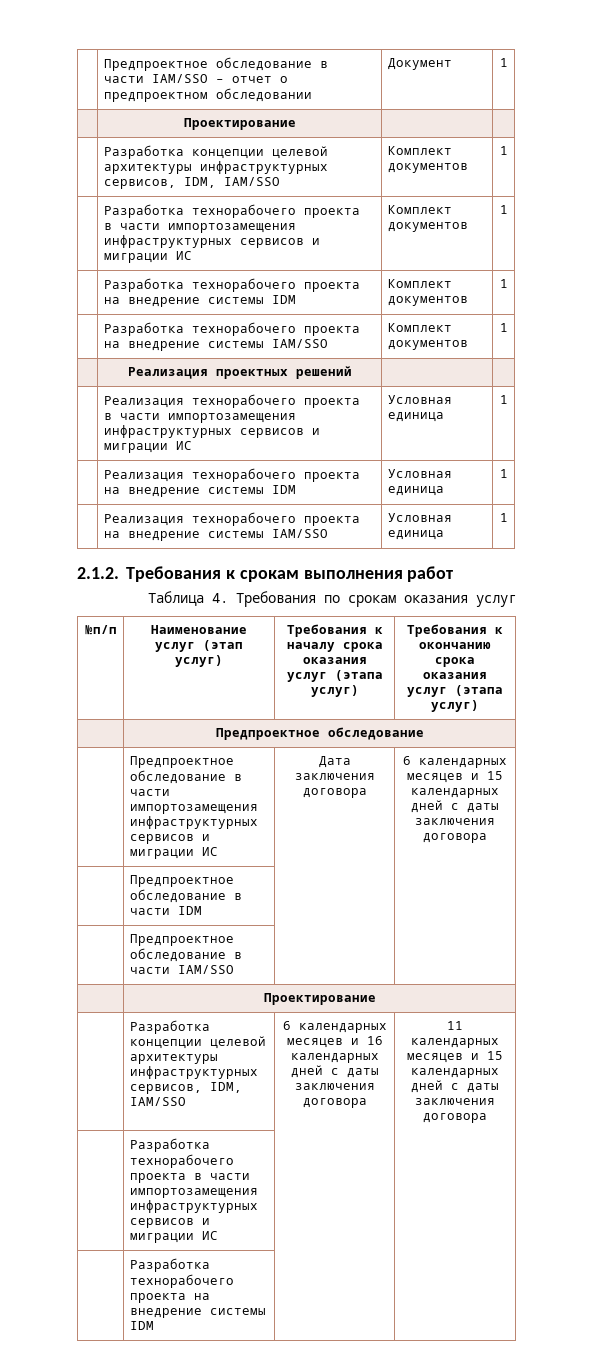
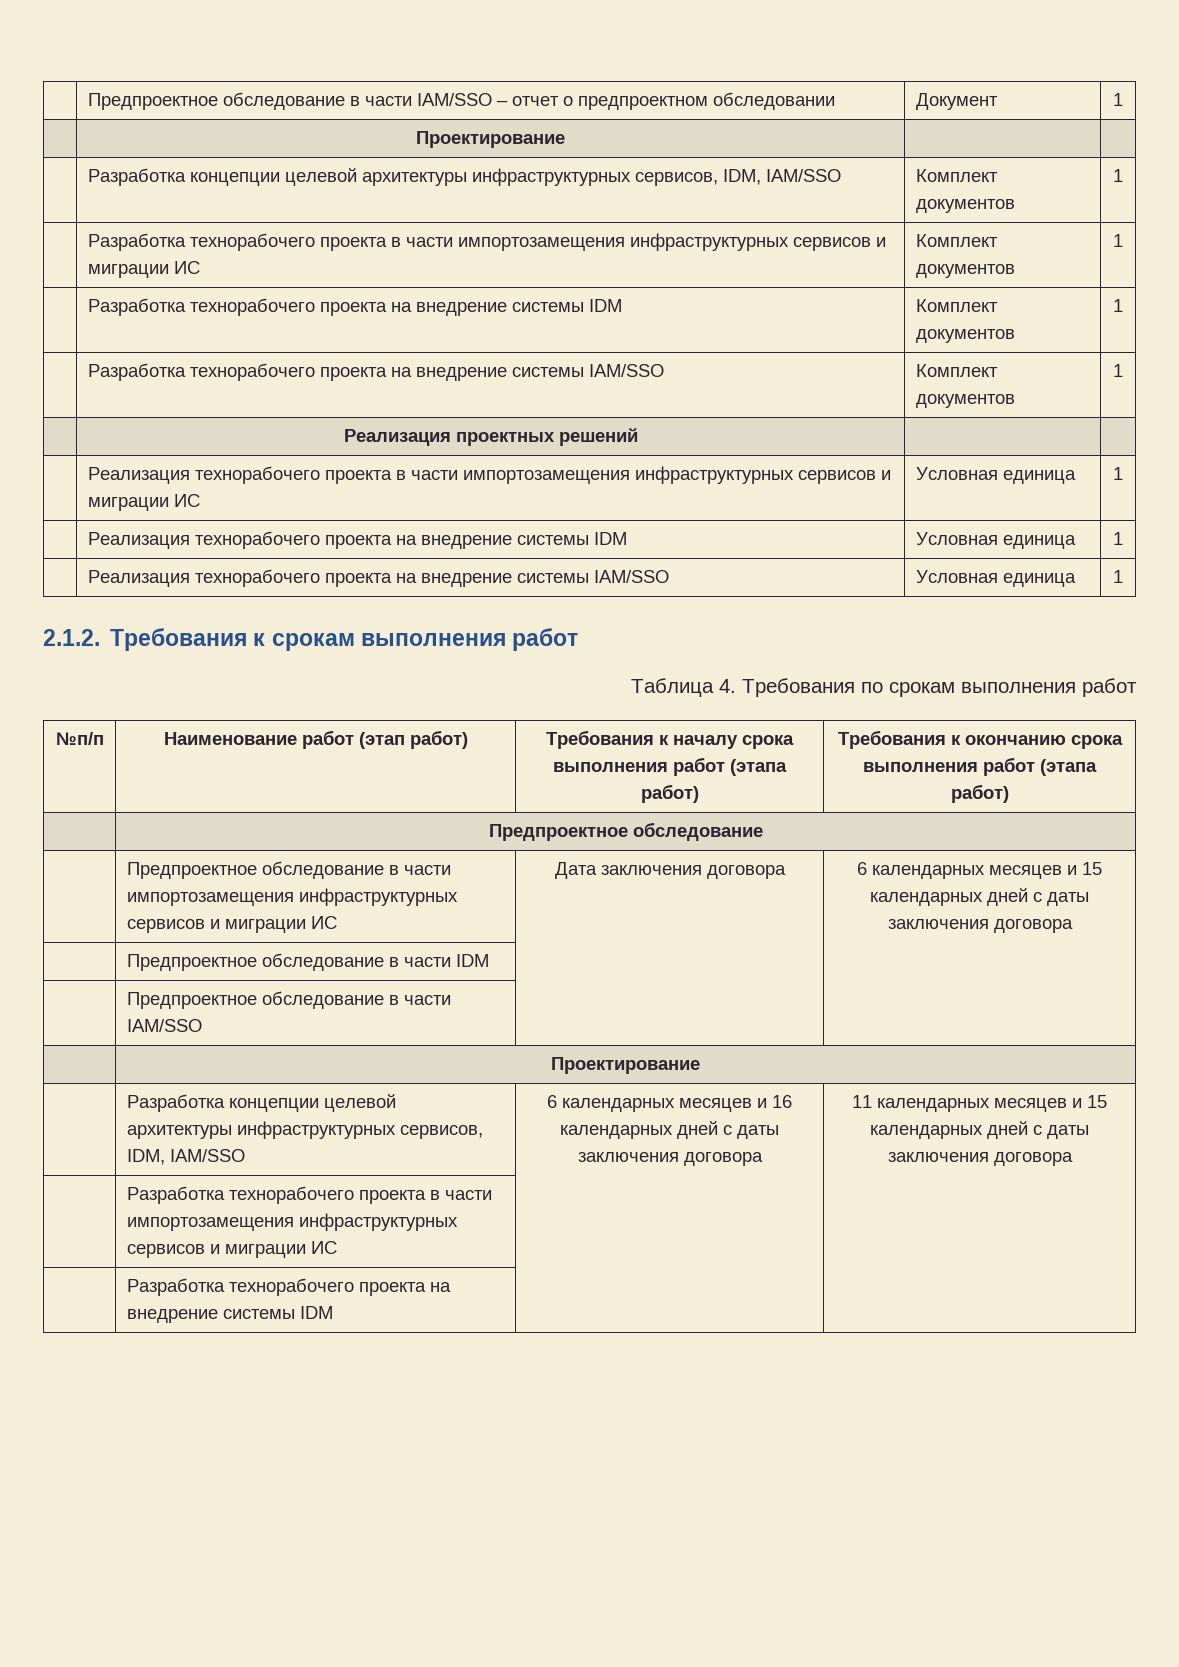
[404,595,516,607] оказания услуг -> [961,678,1137,697] выполнения работ
[155,640,243,652] [175,655,223,667] услуг (этап услуг) -> [301,730,468,749] работ (этап работ)
[302,657,367,664] [286,670,383,682] [310,685,359,697] оказания услуг (этапа услуг) -> [553,757,787,776] [640,784,699,803] выполнения работ (этапа работ)
[423,672,487,679] [407,685,503,697] [431,700,479,712] оказания услуг (этапа услуг) -> [863,757,1097,776] [950,784,1009,803] выполнения работ (этапа работ)

